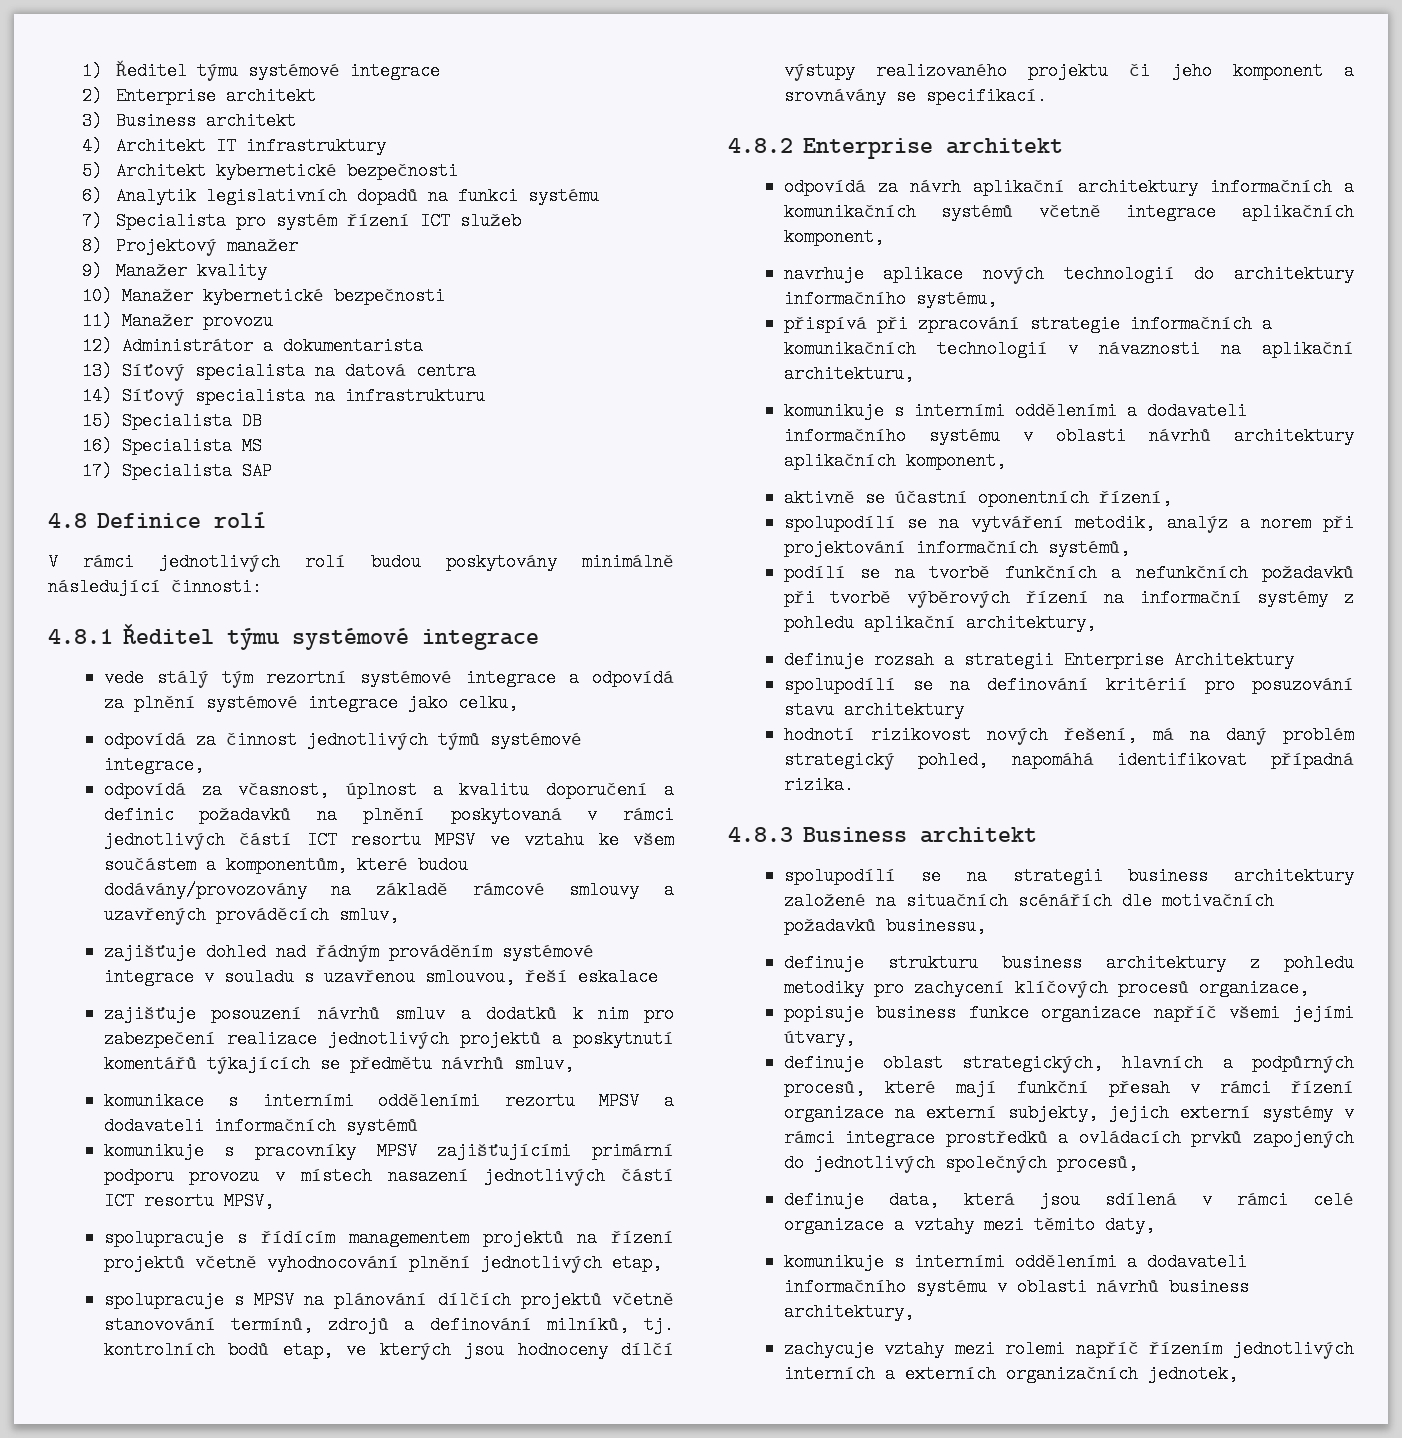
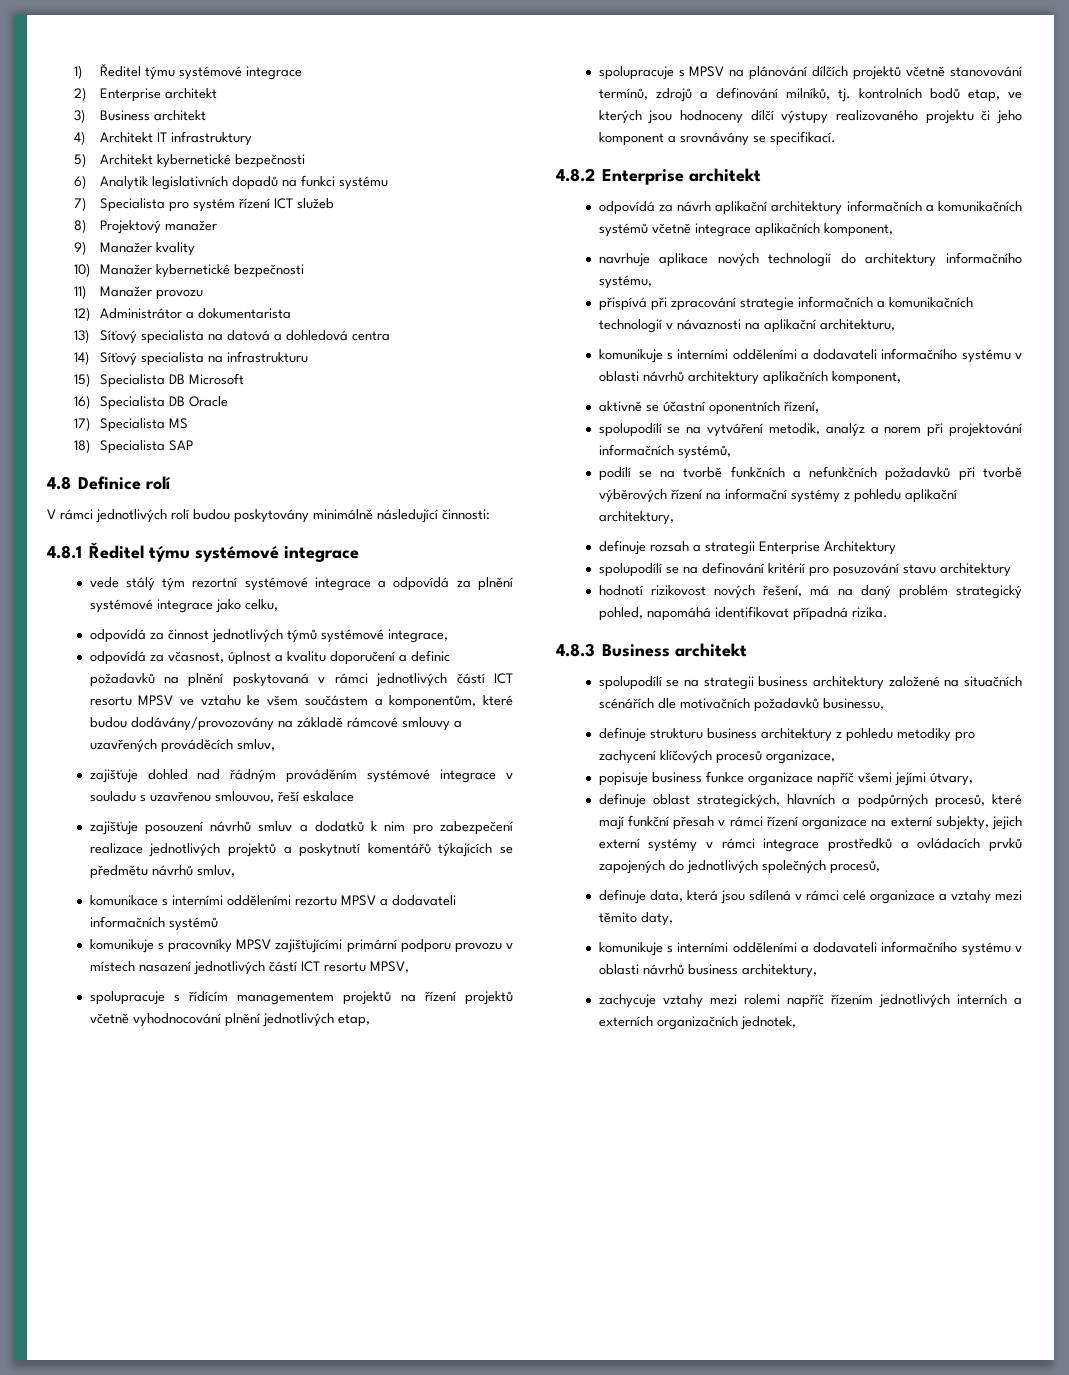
(406, 371) none -> [274,330,349,341] a dohledová
[82,437,113,455] // 16) -> [189,373,245,385] [73,395,229,410] [73,417,90,431] Microsoft // 16) Specialista DB Oracle // 17)
[82,462,113,480] 17) -> [73,439,90,453] 18)

